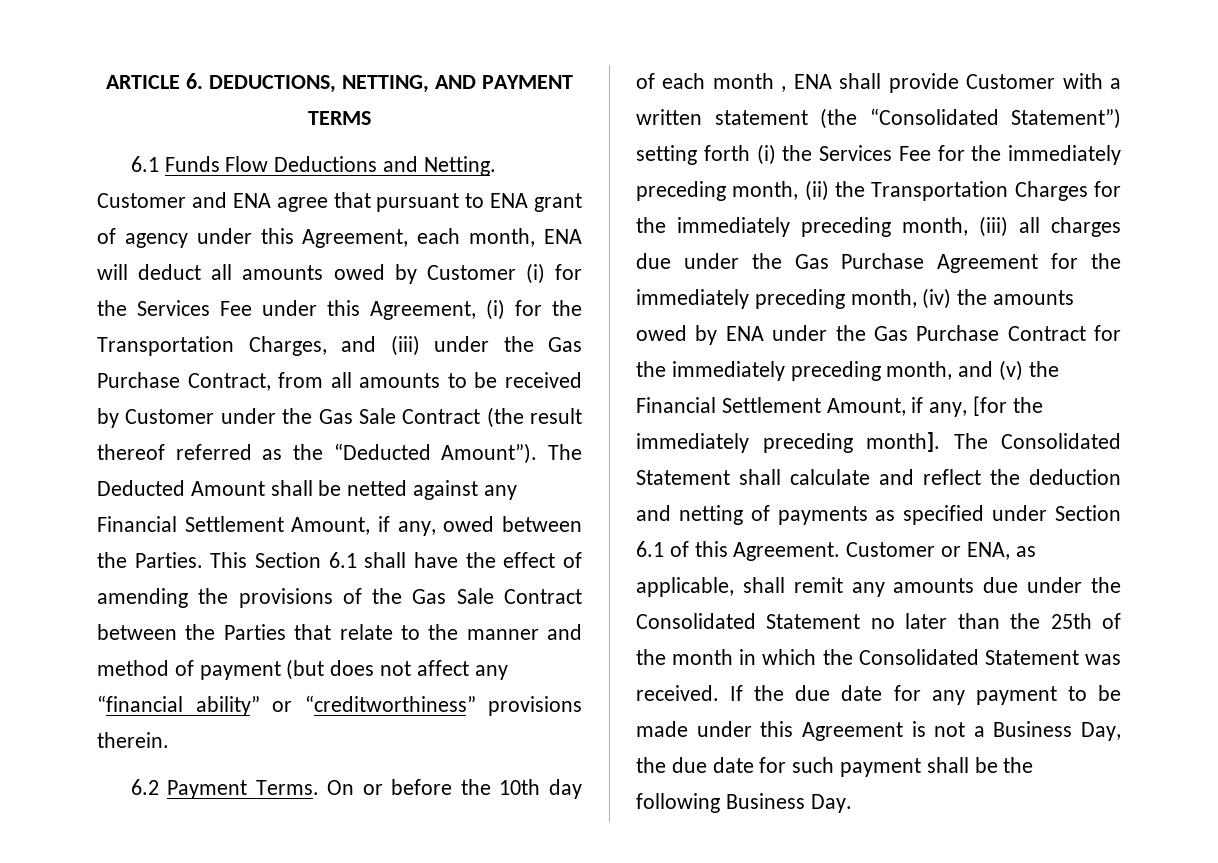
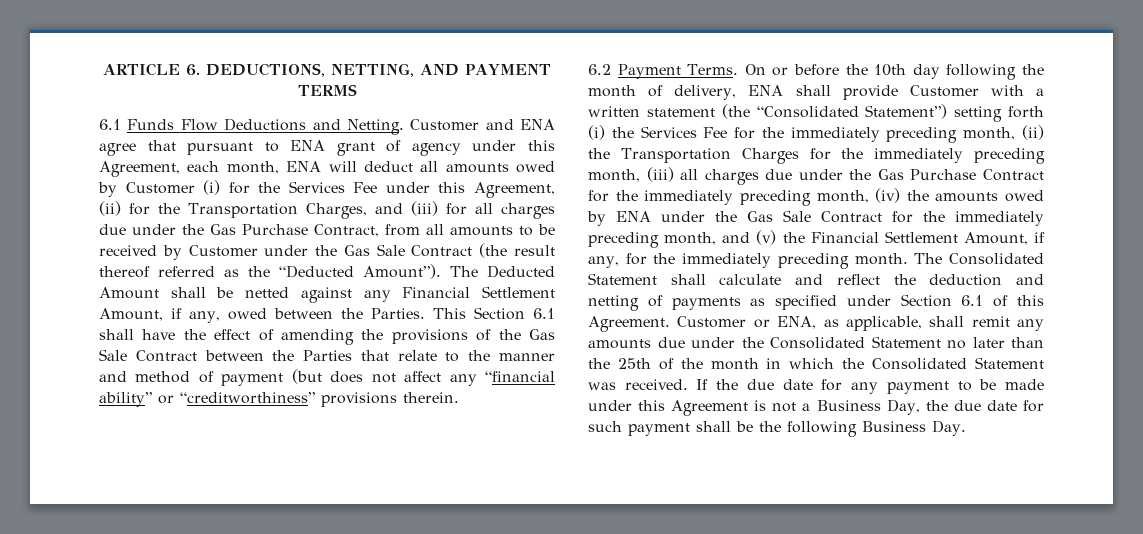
[486,299,505,320] (i) -> [99,201,121,216] (ii)
(420, 345) none -> [445,203,555,219] [99,224,126,235] for all charges due
[636,73,787,92] of each month , -> [946,64,1044,80] [588,85,737,100] following the month of delivery,
[937,254,1039,273] Agreement -> [983,169,1044,181] Contract
[916,325,1000,341] Purchase -> [783,210,811,222] Sale
[973,396,1043,416] [636,432,940,453] [for the immediately preceding month]. -> [625,253,908,269] for the immediately preceding month.

